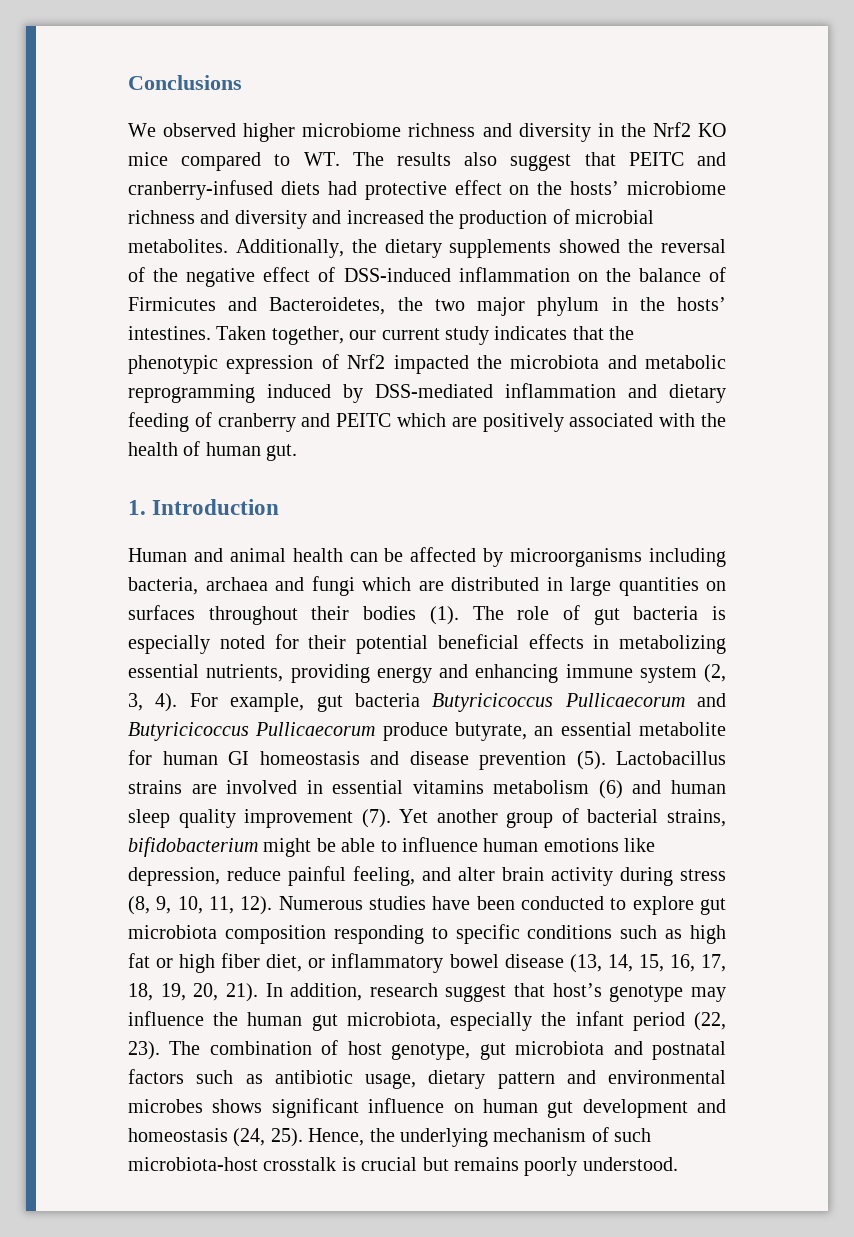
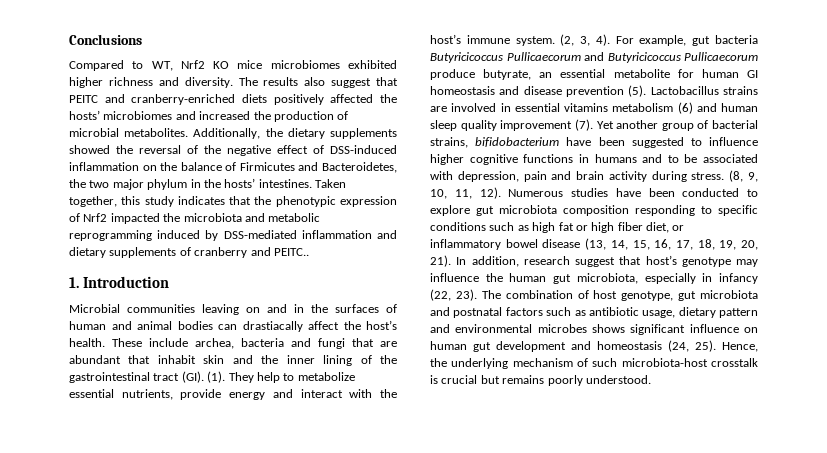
[128,122,727,142] [128,152,340,171] We observed higher microbiome richness and diversity in the Nrf2 KO mice compared to WT. -> [69,60,397,71] [69,77,233,88] Compared to WT, Nrf2 KO mice microbiomes exhibited higher richness and diversity.
[128,180,726,200] [128,210,307,229] cranberry-infused diets had protective effect on the hosts’ microbiome richness and diversity -> [131,94,397,105] [69,110,173,120] cranberry-enriched diets positively affected the hosts’ microbiomes
[349,328,440,340] our current -> [121,196,141,205] this
[128,412,189,432] feeding -> [109,247,177,258] supplements
[336,413,726,432] [128,441,298,461] [128,499,280,515] [128,547,727,567] [128,576,726,596] [128,605,726,625] [128,634,726,654] PEITC which are positively associated with the health of human gut. // 1. Introduction // Human and animal health can be affected by microorganisms including bacteria, archaea and fungi which are distributed in large quantities on surfaces throughout their bodies (1). The role of gut bacteria is especially noted for their potential beneficial effects in metabolizing -> [273,248,309,256] [69,276,170,288] [69,304,397,315] [69,320,397,332] [69,338,397,349] [69,355,398,366] [69,371,355,383] PEITC.. // 1. Introduction // Microbial communities leaving on and in the surfaces of human and animal bodies can drastiacally affect the host’s health. These include archea, bacteria and fungi that are abundant that inhabit skin and the inner lining of the gastrointestinal tract (GI). (1). They help to metabolize
[290,664,370,683] providing -> [180,389,222,400] provide
[475,664,697,683] enhancing immune system -> [300,389,398,398] [430,34,555,46] interact with the host’s immune system.
[263,837,656,857] [128,866,495,886] might be able to influence human emotions like depression, reduce painful feeling, and alter -> [566,137,758,148] [430,154,758,165] [430,171,572,182] have been suggested to influence higher cognitive functions in humans and to be associated with depression, pain and
[680,869,726,881] stress -> [691,172,725,180] stress.
[541,1011,685,1031] the infant period -> [702,273,758,284] in infancy

